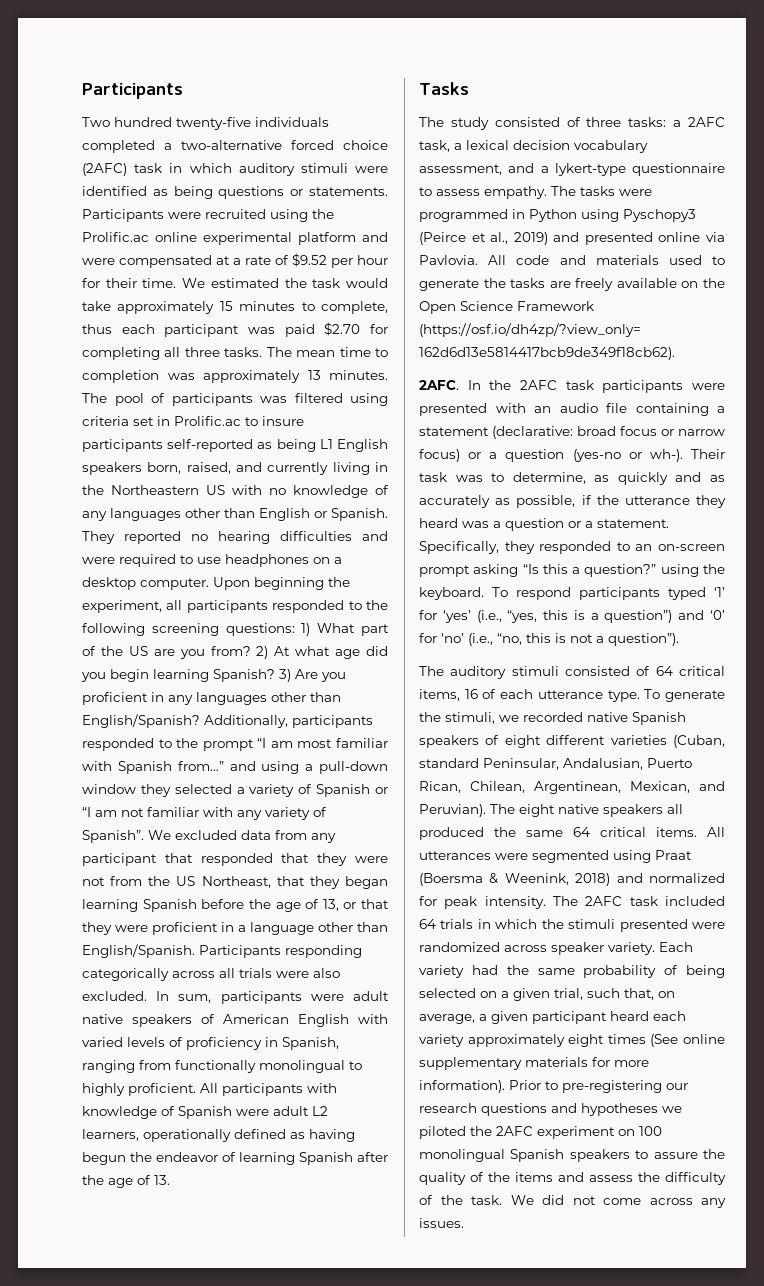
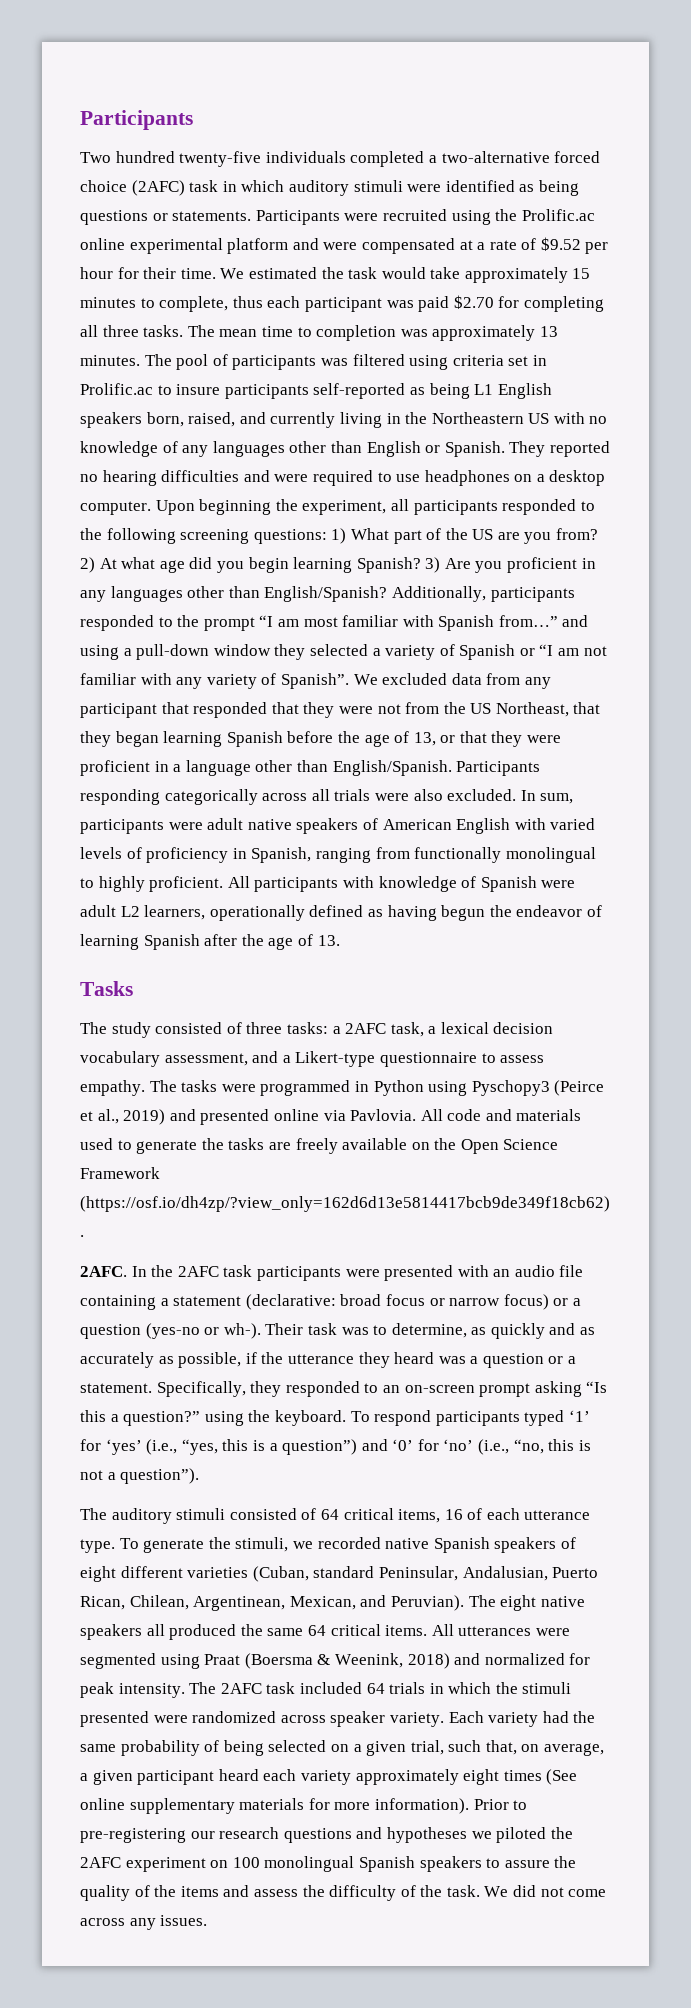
[554,163,626,176] lykert-type -> [295,1051,376,1067] Likert-type

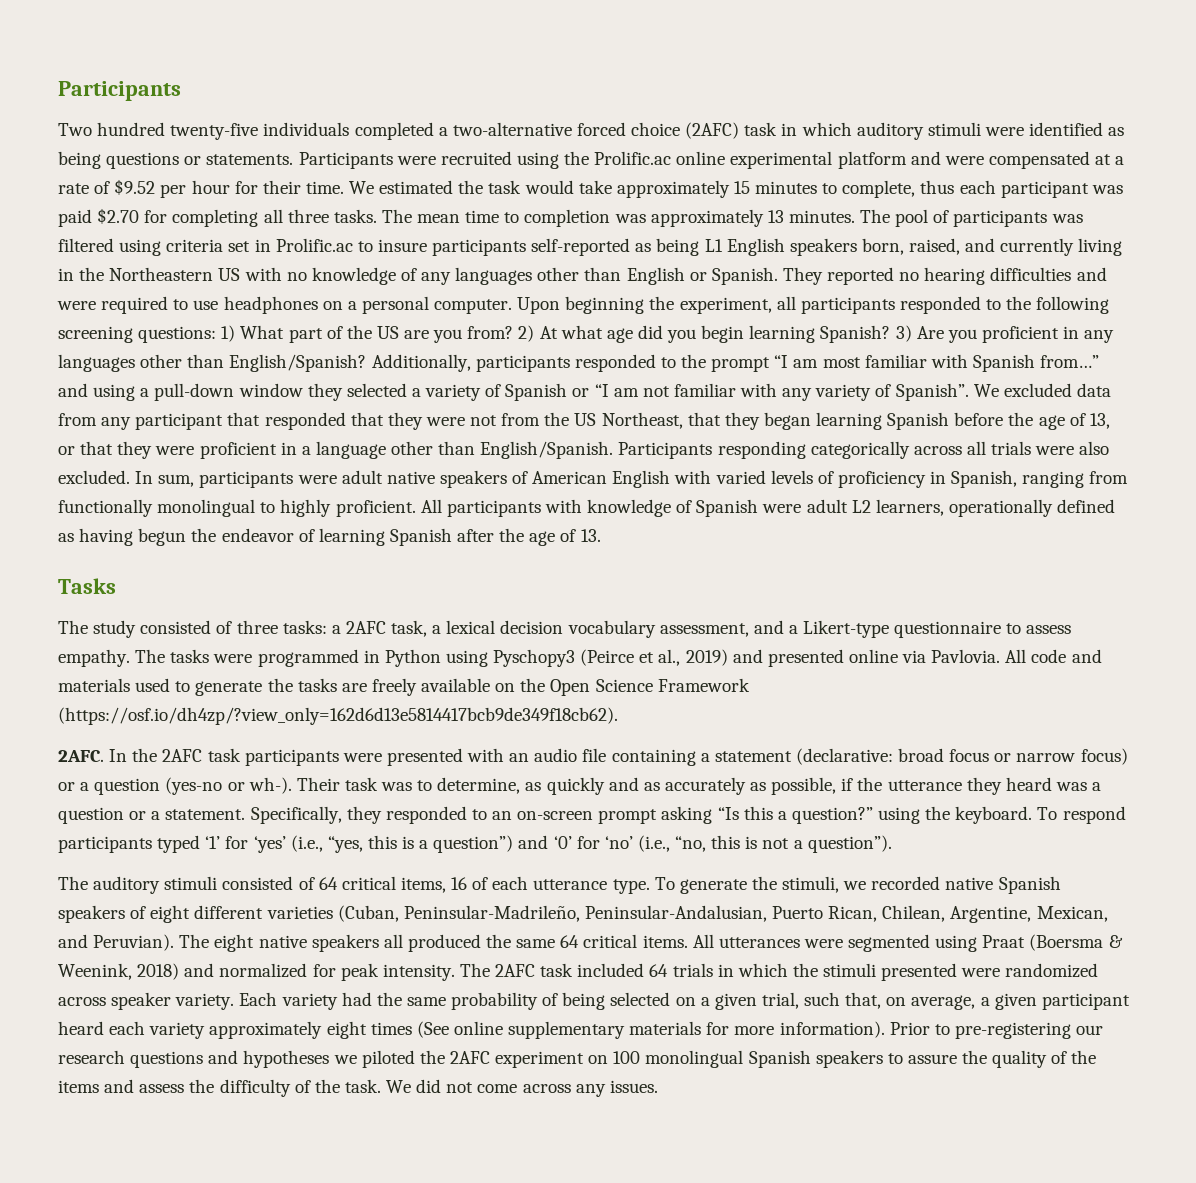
[549,470,606,486] desktop -> [361,296,429,314] personal
[313,1566,548,1581] standard Peninsular, Andalusian, -> [403,905,767,922] Peninsular-Madrileño, Peninsular-Andalusian,
[193,1596,286,1611] Argentinean, -> [950,906,1032,923] Argentine,

